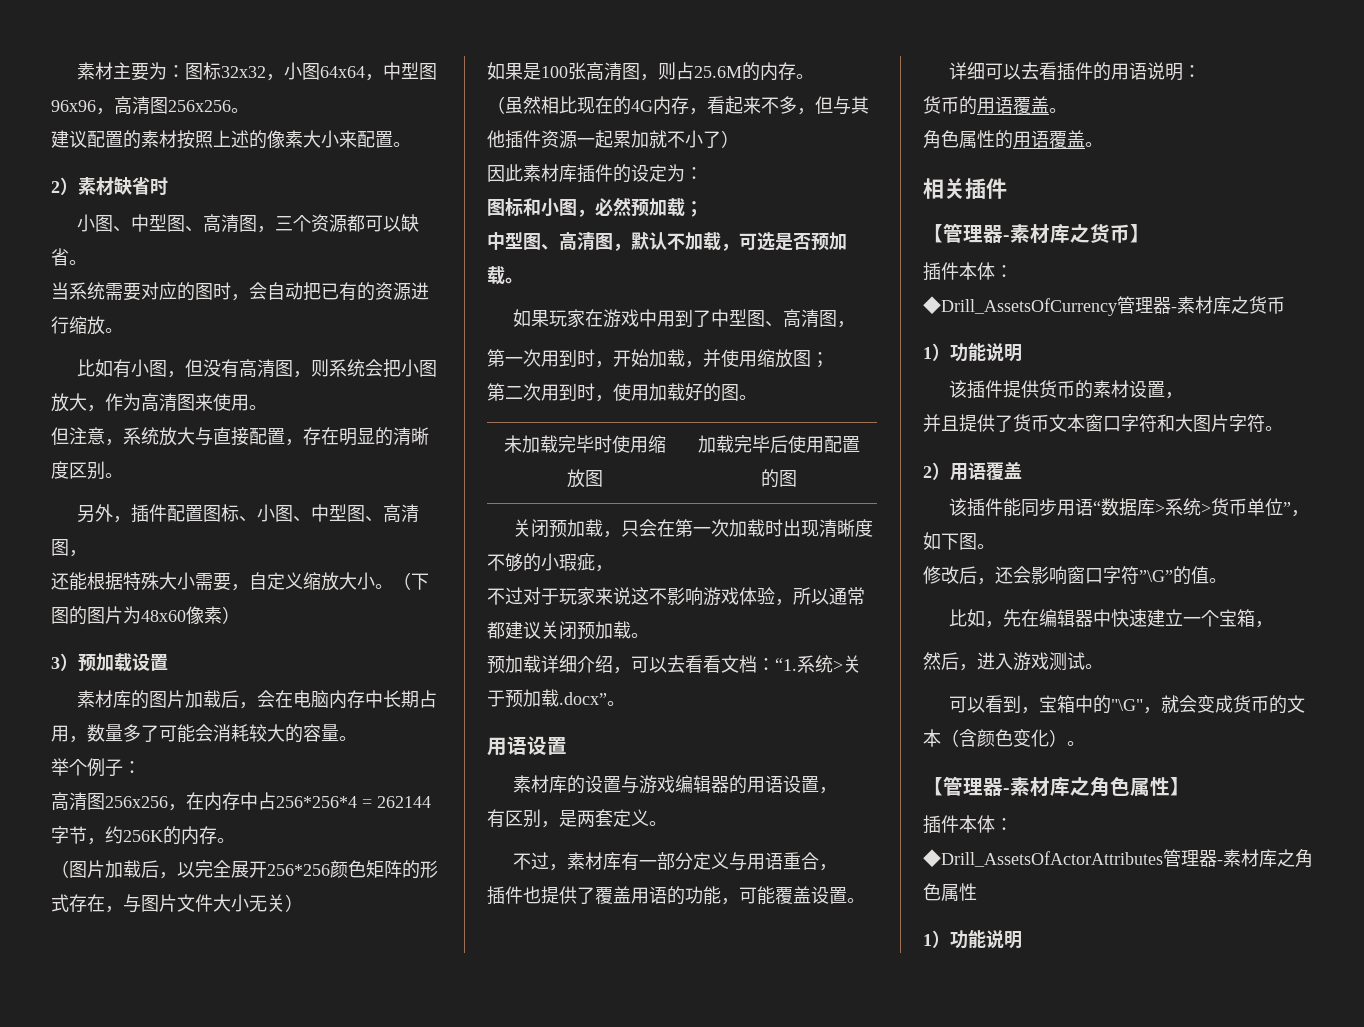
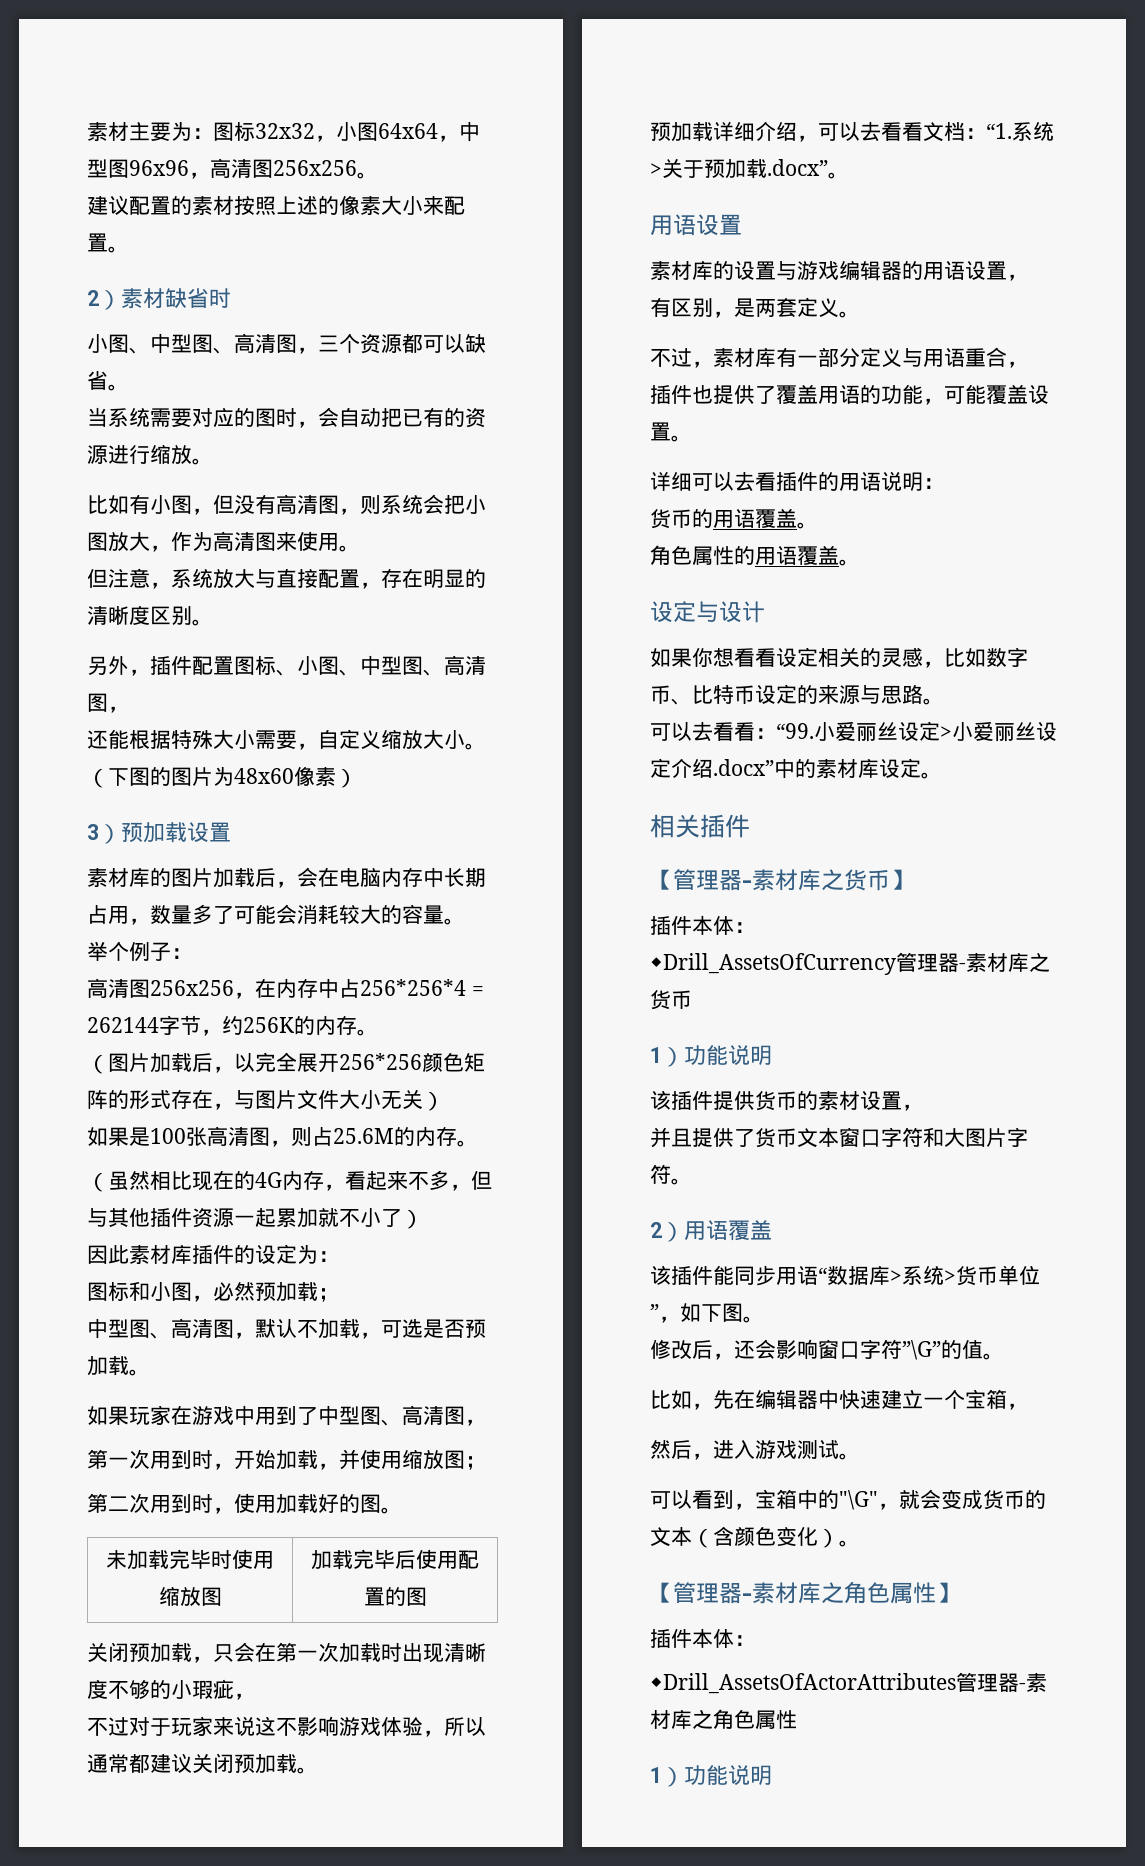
(1103, 144) none -> [650,601,765,623] [650,647,1028,668] [650,684,944,705] [650,721,1057,742] [650,758,942,779] // 设定与设计 // 如果你想看看设定相关的灵感，比如数字币、比特币设定的来源与思路。 // 可以去看看：“99.小爱丽丝设定>小爱丽丝设定介绍.docx”中的素材库设定。

